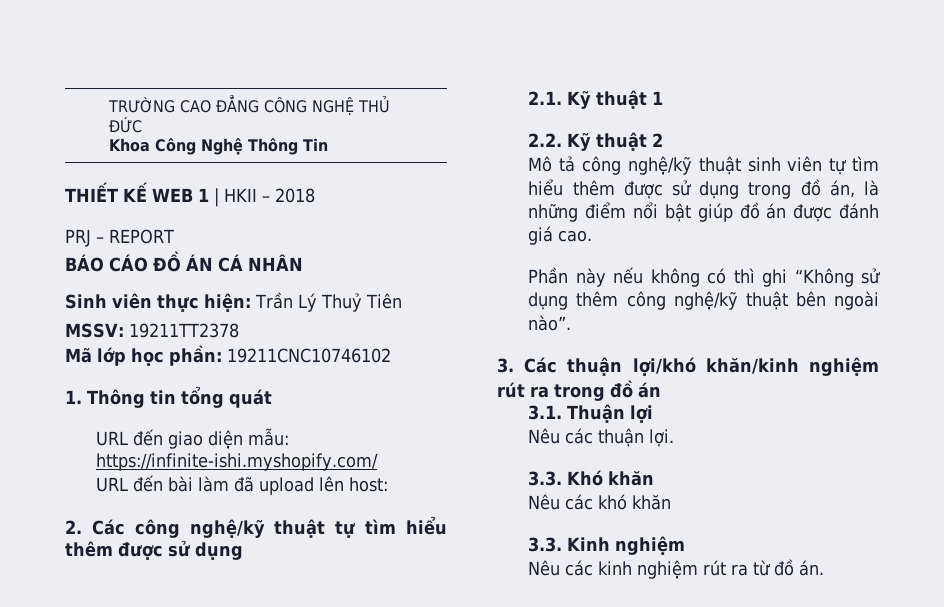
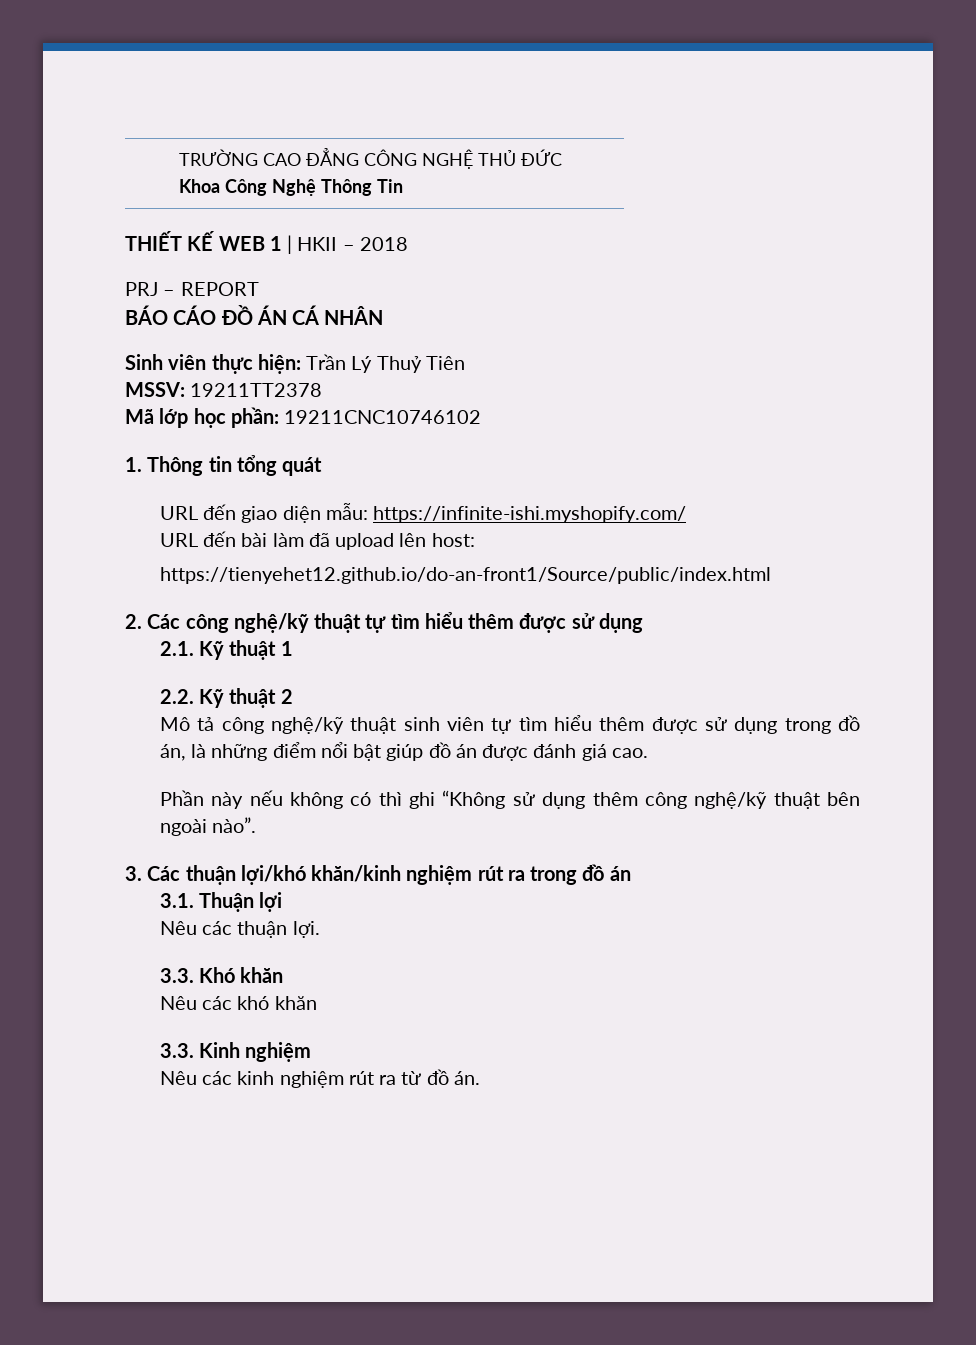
(389, 484) none -> [159,567,771,584] // https://tienyehet12.github.io/do-an-front1/Source/public/index.html

